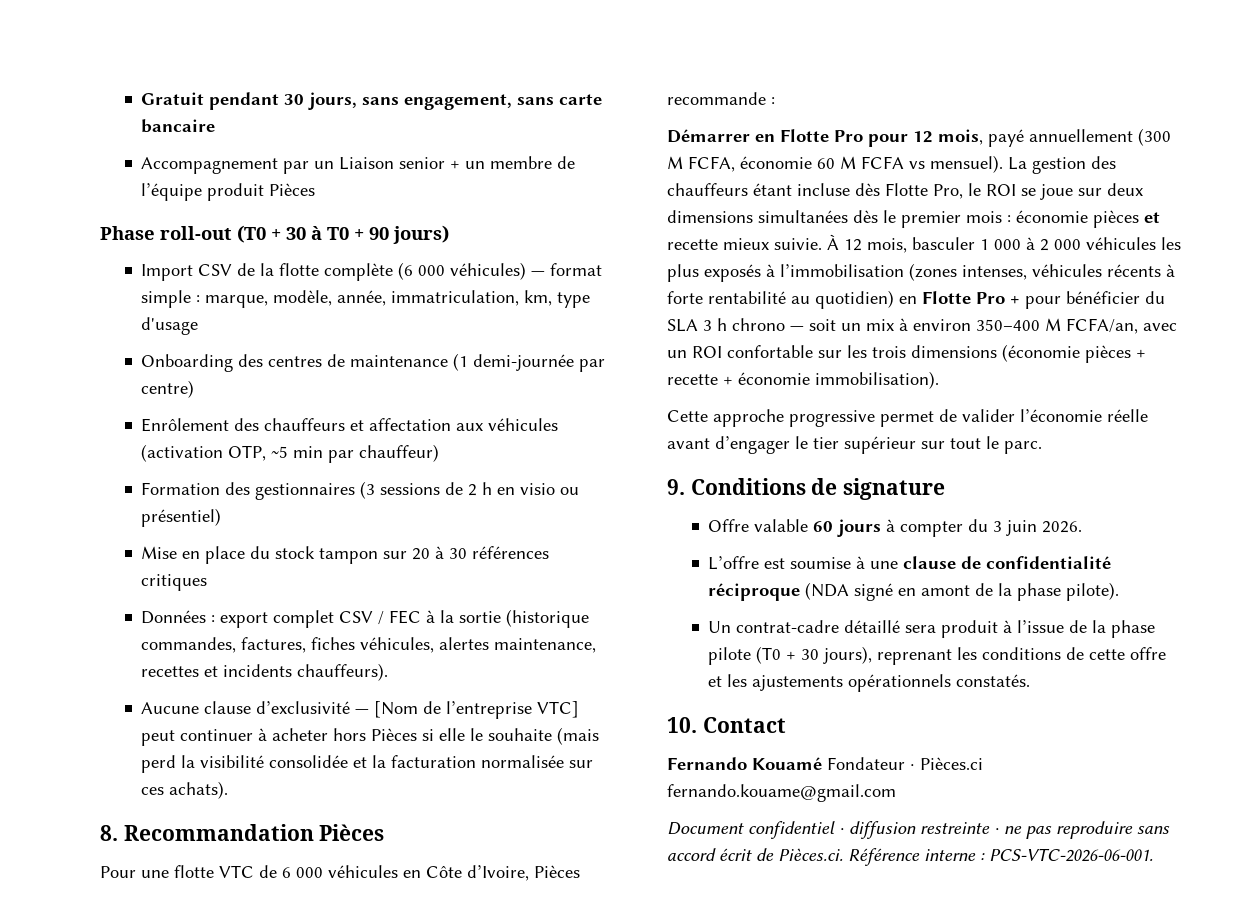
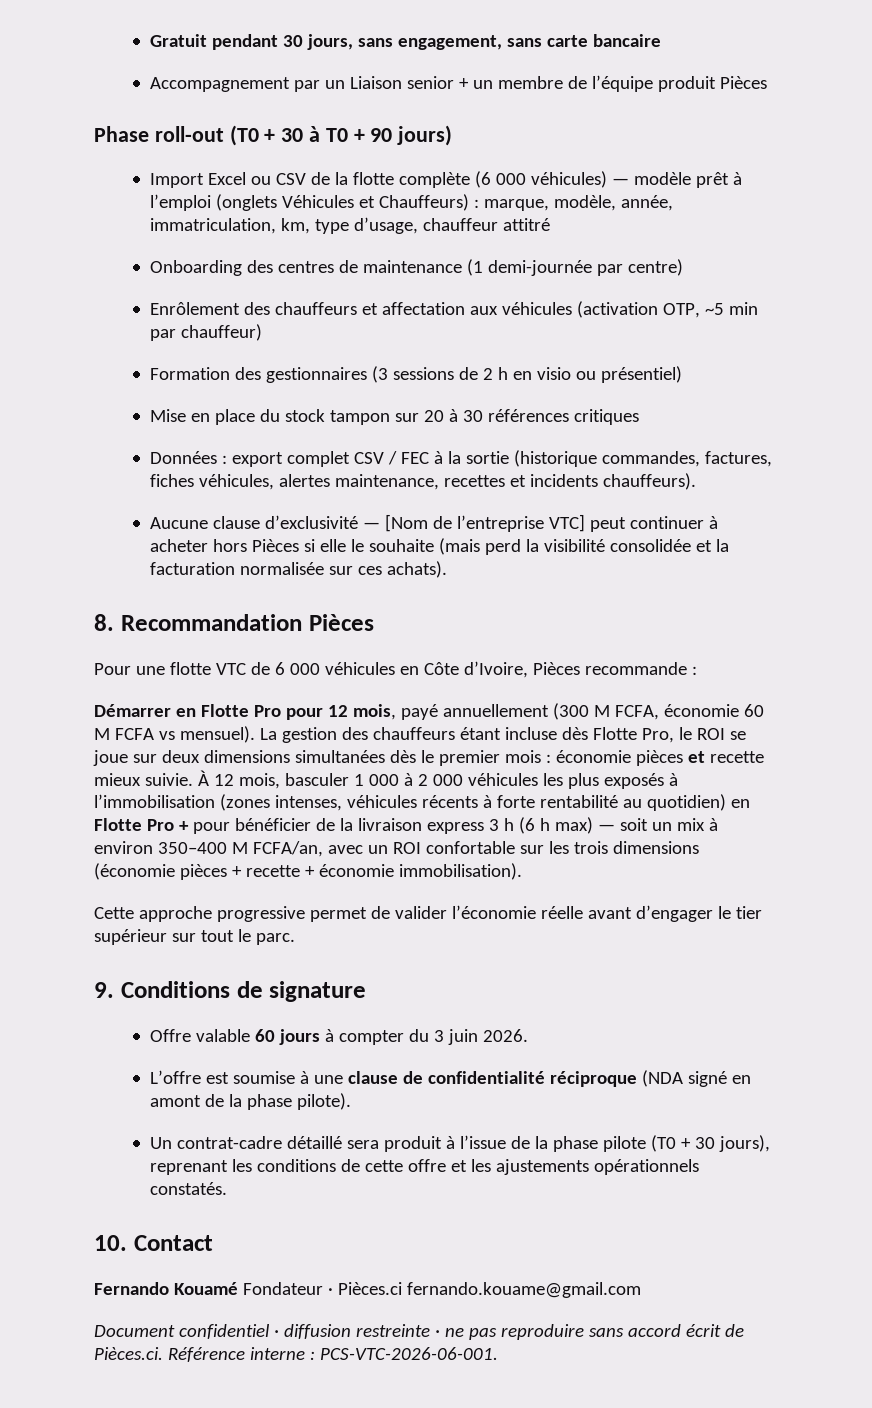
(194, 272) none -> [208,172,272,185] Excel ou
[550,263,603,276] [141,290,192,308] format simple -> [634,172,743,188] [150,194,470,211] modèle prêt à l’emploi (onglets Véhicules et Chauffeurs)
[141,317,199,335] d'usage -> [354,217,551,234] d’usage, chauffeur attitré
[1145,291,1165,304] [667,318,785,332] du SLA 3 h chrono -> [315,817,593,834] de la livraison express 3 h (6 h max)

